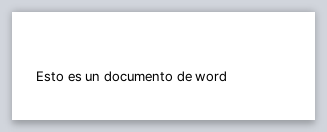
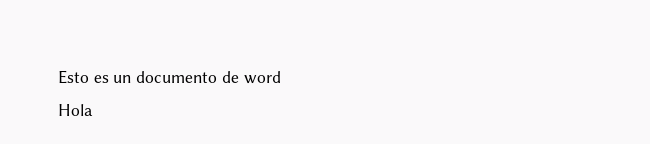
(228, 76) none -> [58,104,93,116] // Hola

